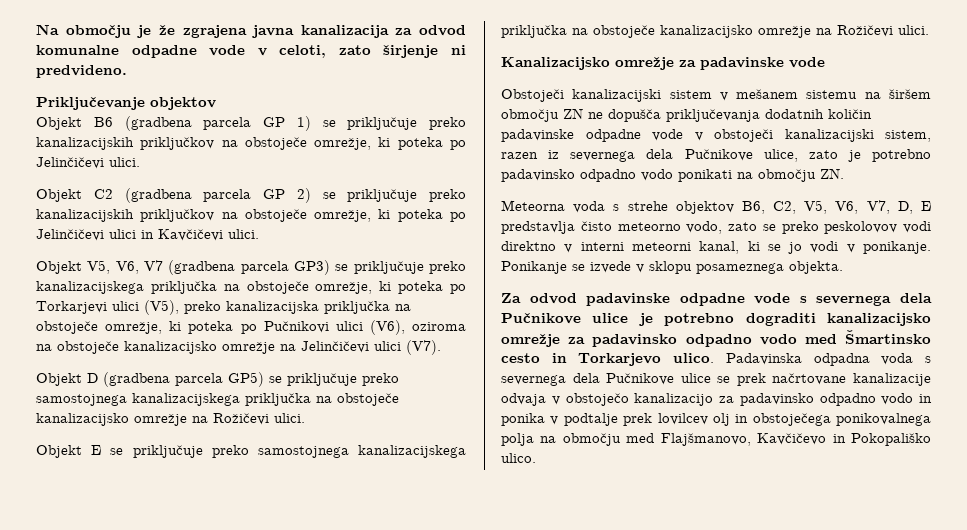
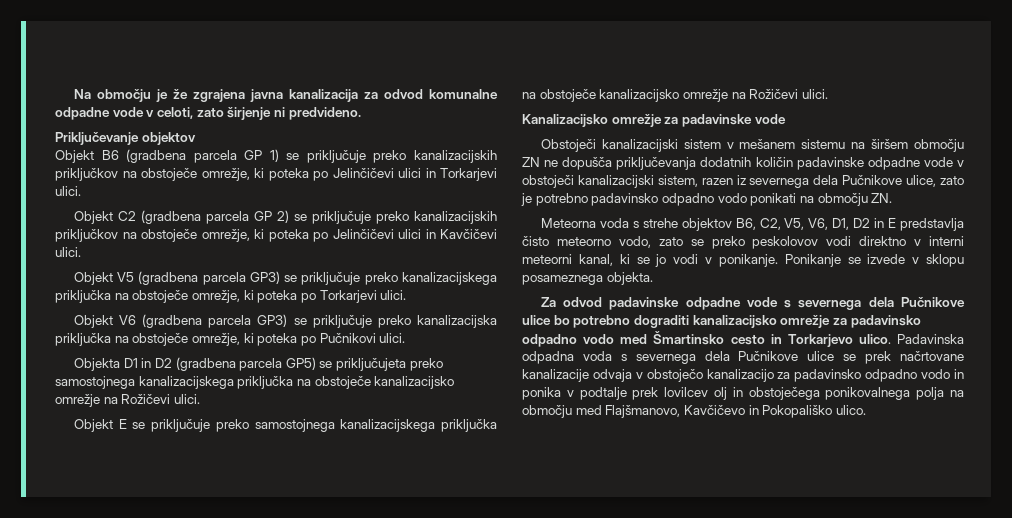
(104, 163) none -> [398,168,497,181] ulici in Torkarjevi
[87,260,163,274] V5, V6, V7 -> [117,272,135,282] V5
[112,300,179,315] ulici (V5), -> [380,290,407,300] [73,314,372,328] ulici. // Objekt V6 (gradbena parcela GP3) se priključuje
[335,320,466,335] [36,340,441,355] [36,373,98,386] ulici (V6), oziroma na obstoječe kanalizacijsko omrežje na Jelinčičevi ulici (V7). // Objekt D -> [379,333,406,343] [73,358,172,371] ulici. // Objekta D1 in D2
[287,373,357,386] priključuje -> [336,358,407,371] priključujeta
[866,200,913,214] V7, D, -> [832,218,885,230] D1, D2 in
[638,313,653,326] je -> [553,315,570,325] bo

